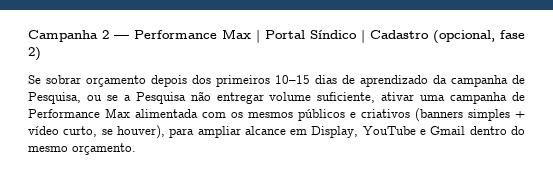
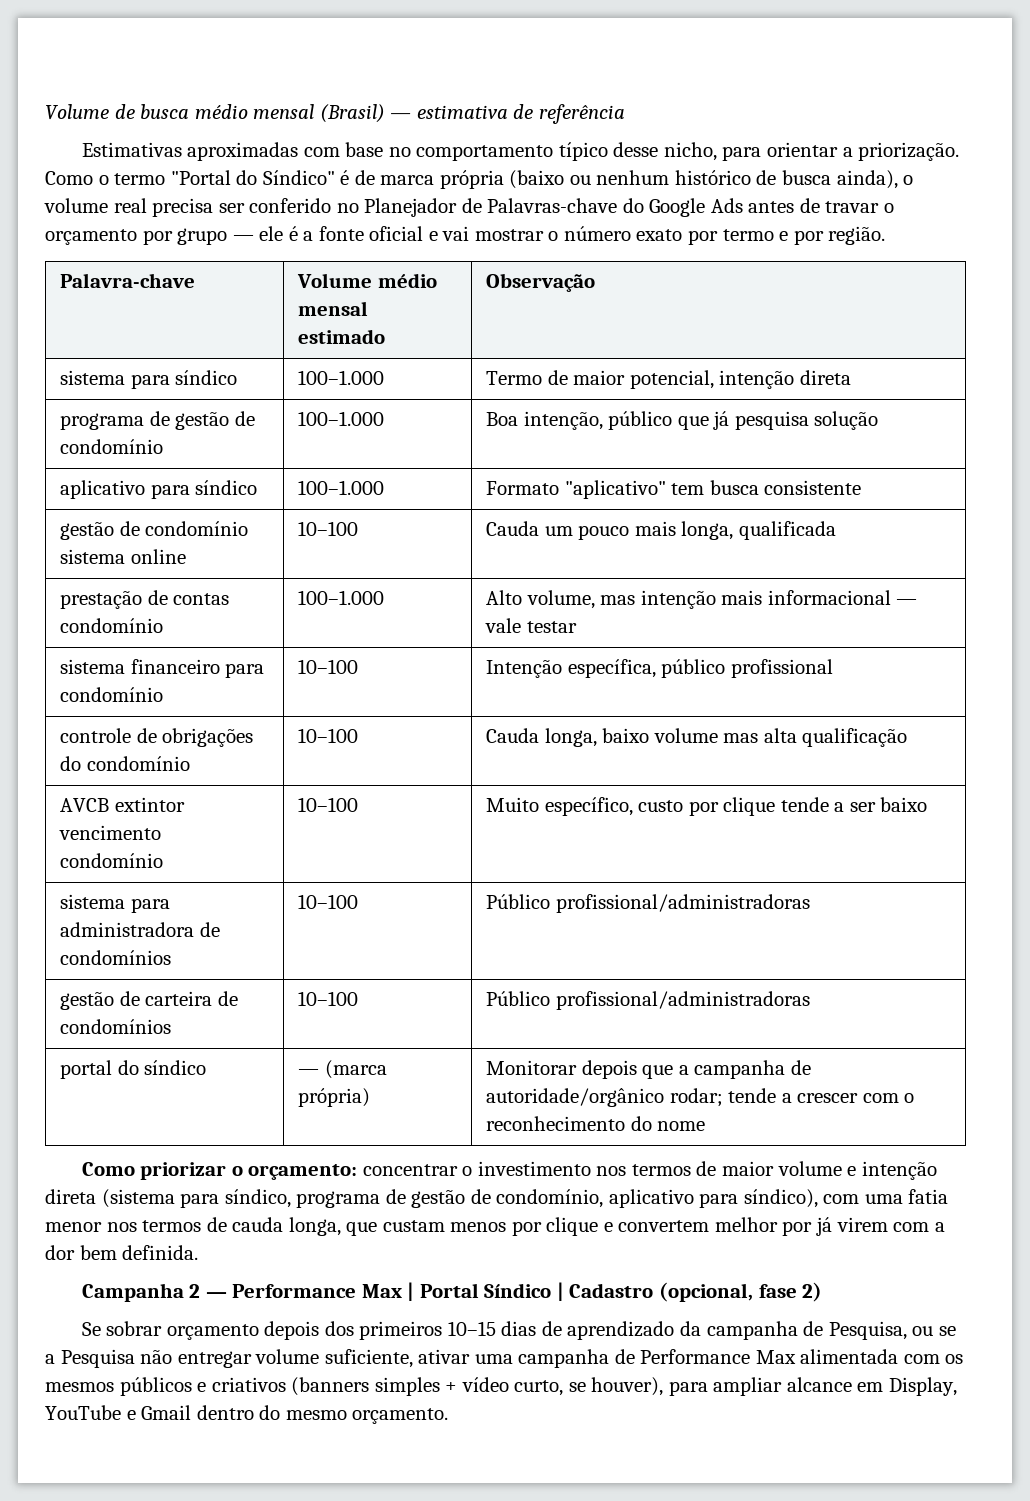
(28, 36) none -> [45,104,625,124] [81,142,960,161] [45,170,914,189] [44,198,895,217] [45,226,886,245] [60,273,196,288] [297,273,437,288] [298,301,369,316] [298,329,386,344] [486,273,596,292] [60,370,238,389] [298,370,385,385] [486,370,851,389] [60,411,255,430] [60,439,164,454] [298,411,385,426] [486,411,879,430] [60,480,258,499] [298,480,385,495] [486,480,862,499] [60,521,249,540] [60,549,186,564] [298,521,359,536] [486,521,836,540] [60,590,230,609] [60,618,164,633] [298,590,385,605] [486,590,918,609] [485,618,577,633] [60,659,265,678] [60,687,164,702] [298,659,359,674] [486,659,833,678] [60,728,254,747] [60,756,190,771] [298,728,359,743] [486,728,908,747] [60,797,185,812] [59,825,162,840] [60,853,164,868] [298,797,359,812] [486,797,928,816] [60,894,170,913] [60,922,220,937] [60,950,172,965] [298,894,359,909] [486,894,810,913] [60,991,238,1010] [60,1019,172,1034] [298,991,359,1006] [486,991,810,1010] [60,1060,207,1079] [298,1060,387,1079] [298,1088,371,1107] [486,1060,811,1079] [486,1088,915,1107] [486,1116,706,1131] [81,1161,937,1180] [45,1189,949,1208] [45,1217,945,1236] [45,1245,199,1260] Volume de busca médio mensal (Brasil) — estimativa de referência // Estimativas aproximadas com base no comportamento típico desse nicho, para orientar a priorização. Como o termo "Portal do Síndico" é de marca própria (baixo ou nenhum histórico de busca ainda), o volume real precisa ser conferido no Planejador de Palavras-chave do Google Ads antes de travar o orçamento por grupo — ele é a fonte oficial e vai mostrar o número exato por termo e por região. // Palavra-chave | Volume médio mensal estimado | Observação // sistema para síndico | 100–1.000 | Termo de maior potencial, intenção direta // programa de gestão de condomínio | 100–1.000 | Boa intenção, público que já pesquisa solução // aplicativo para síndico | 100–1.000 | Formato "aplicativo" tem busca consistente // gestão de condomínio sistema online | 10–100 | Cauda um pouco mais longa, qualificada // prestação de contas condomínio | 100–1.000 | Alto volume, mas intenção mais informacional — vale testar // sistema financeiro para condomínio | 10–100 | Intenção específica, público profissional // controle de obrigações do condomínio | 10–100 | Cauda longa, baixo volume mas alta qualificação // AVCB extintor vencimento condomínio | 10–100 | Muito específico, custo por clique tende a ser baixo // sistema para administradora de condomínios | 10–100 | Público profissional/administradoras // gestão de carteira de condomínios | 10–100 | Público profissional/administradoras // portal do síndico | — (marca própria) | Monitorar depois que a campanha de autoridade/orgânico rodar; tende a crescer com o reconhecimento do nome // Como priorizar o orçamento: concentrar o investimento nos termos de maior volume e intenção direta (sistema para síndico, programa de gestão de condomínio, aplicativo para síndico), com uma fatia menor nos termos de cauda longa, que custam menos por clique e convertem melhor por já virem com a dor bem definida. //

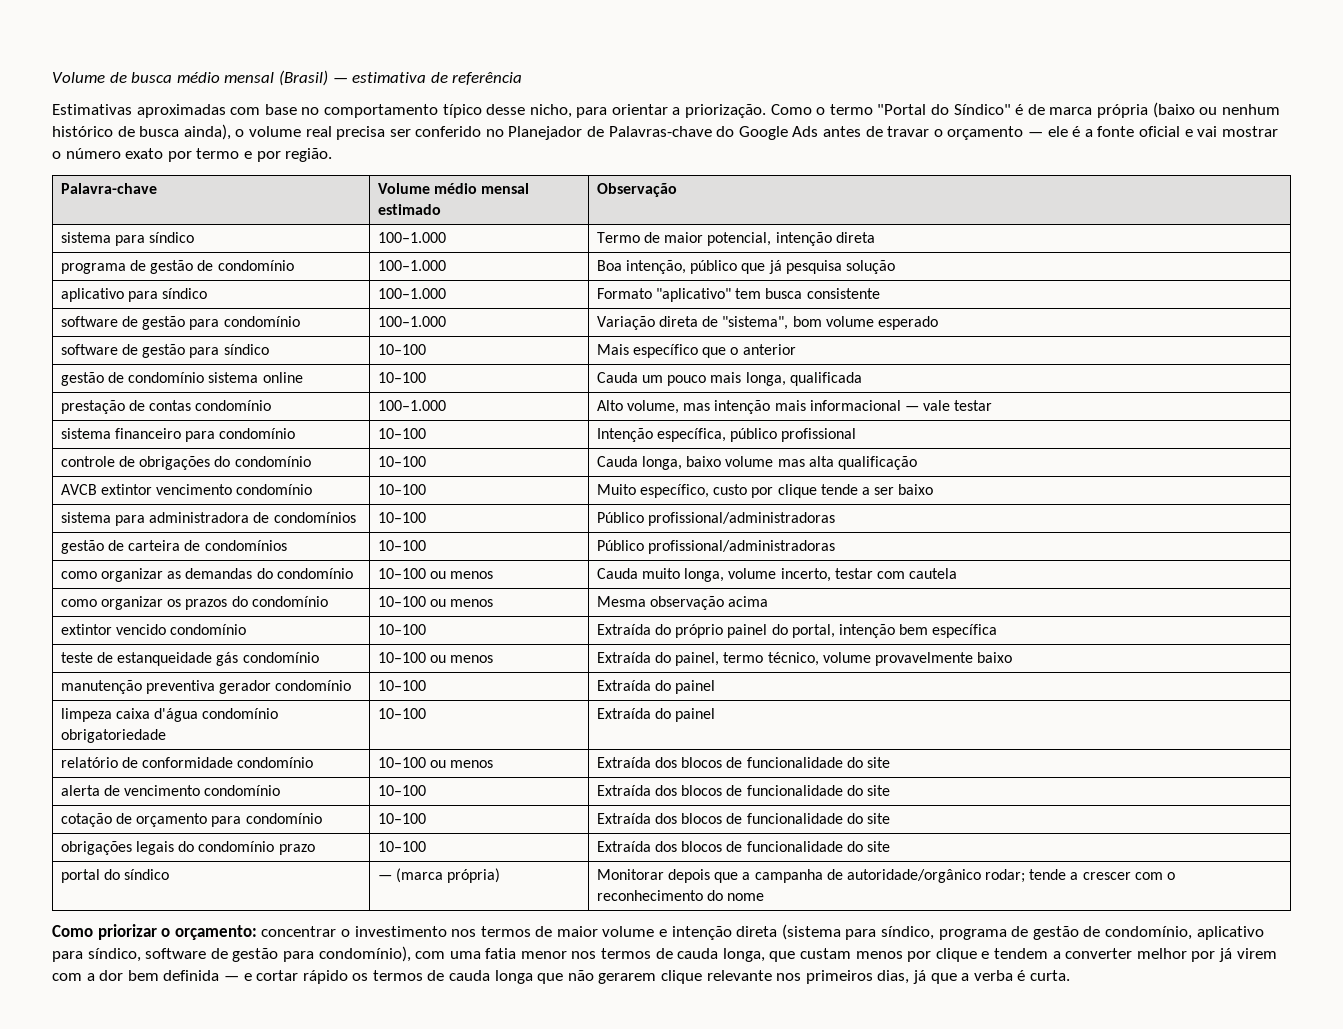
[142,228,228,245] por grupo -> (1024, 133) none
(862, 487) none -> [60,316,300,330] [377,316,446,327] [596,316,938,330] [60,344,269,358] [377,344,426,355] [596,344,796,358] // software de gestão para condomínio | 100–1.000 | Variação direta de "sistema", bom volume esperado // software de gestão para síndico | 10–100 | Mais específico que o anterior
(810, 1000) none -> [60,568,353,582] [377,568,494,579] [596,568,958,582] [60,596,328,610] [377,596,494,607] [596,596,769,610] [60,624,247,635] [377,624,426,635] [596,624,998,638] [60,652,319,666] [377,652,494,663] [596,652,1013,666] [60,680,352,694] [377,680,426,691] [596,680,716,694] [60,708,279,722] [60,729,166,743] [377,708,426,719] [596,708,716,722] [60,757,314,768] [377,757,494,768] [596,757,890,768] [60,785,281,796] [377,785,426,796] [596,785,890,796] [60,813,322,827] [377,813,426,824] [596,813,890,824] [60,841,315,855] [377,841,426,852] [596,841,890,852] // como organizar as demandas do condomínio | 10–100 ou menos | Cauda muito longa, volume incerto, testar com cautela // como organizar os prazos do condomínio | 10–100 ou menos | Mesma observação acima // extintor vencido condomínio | 10–100 | Extraída do próprio painel do portal, intenção bem específica // teste de estanqueidade gás condomínio | 10–100 ou menos | Extraída do painel, termo técnico, volume provavelmente baixo // manutenção preventiva gerador condomínio | 10–100 | Extraída do painel // limpeza caixa d'água condomínio obrigatoriedade | 10–100 | Extraída do painel // relatório de conformidade condomínio | 10–100 ou menos | Extraída dos blocos de funcionalidade do site // alerta de vencimento condomínio | 10–100 | Extraída dos blocos de funcionalidade do site // cotação de orçamento para condomínio | 10–100 | Extraída dos blocos de funcionalidade do site // obrigações legais do condomínio prazo | 10–100 | Extraída dos blocos de funcionalidade do site
[743,1189,818,1208] síndico), -> [87,946,411,962] síndico, software de gestão para condomínio),
[618,1220,710,1232] convertem -> [993,948,1133,959] tendem a converter
[122,1245,199,1260] [81,1282,823,1302] [81,1321,956,1340] [45,1349,964,1368] [45,1377,958,1396] [45,1405,449,1424] definida. // Campanha 2 — Performance Max | Portal Síndico | Cadastro (opcional, fase 2) // Se sobrar orçamento depois dos primeiros 10–15 dias de aprendizado da campanha de Pesquisa, ou se a Pesquisa não entregar volume suficiente, ativar uma campanha de Performance Max alimentada com os mesmos públicos e criativos (banners simples + vídeo curto, se houver), para ampliar alcance em Display, YouTube e Gmail dentro do mesmo orçamento. -> [163,970,1070,984] definida — e cortar rápido os termos de cauda longa que não gerarem clique relevante nos primeiros dias, já que a verba é curta.

